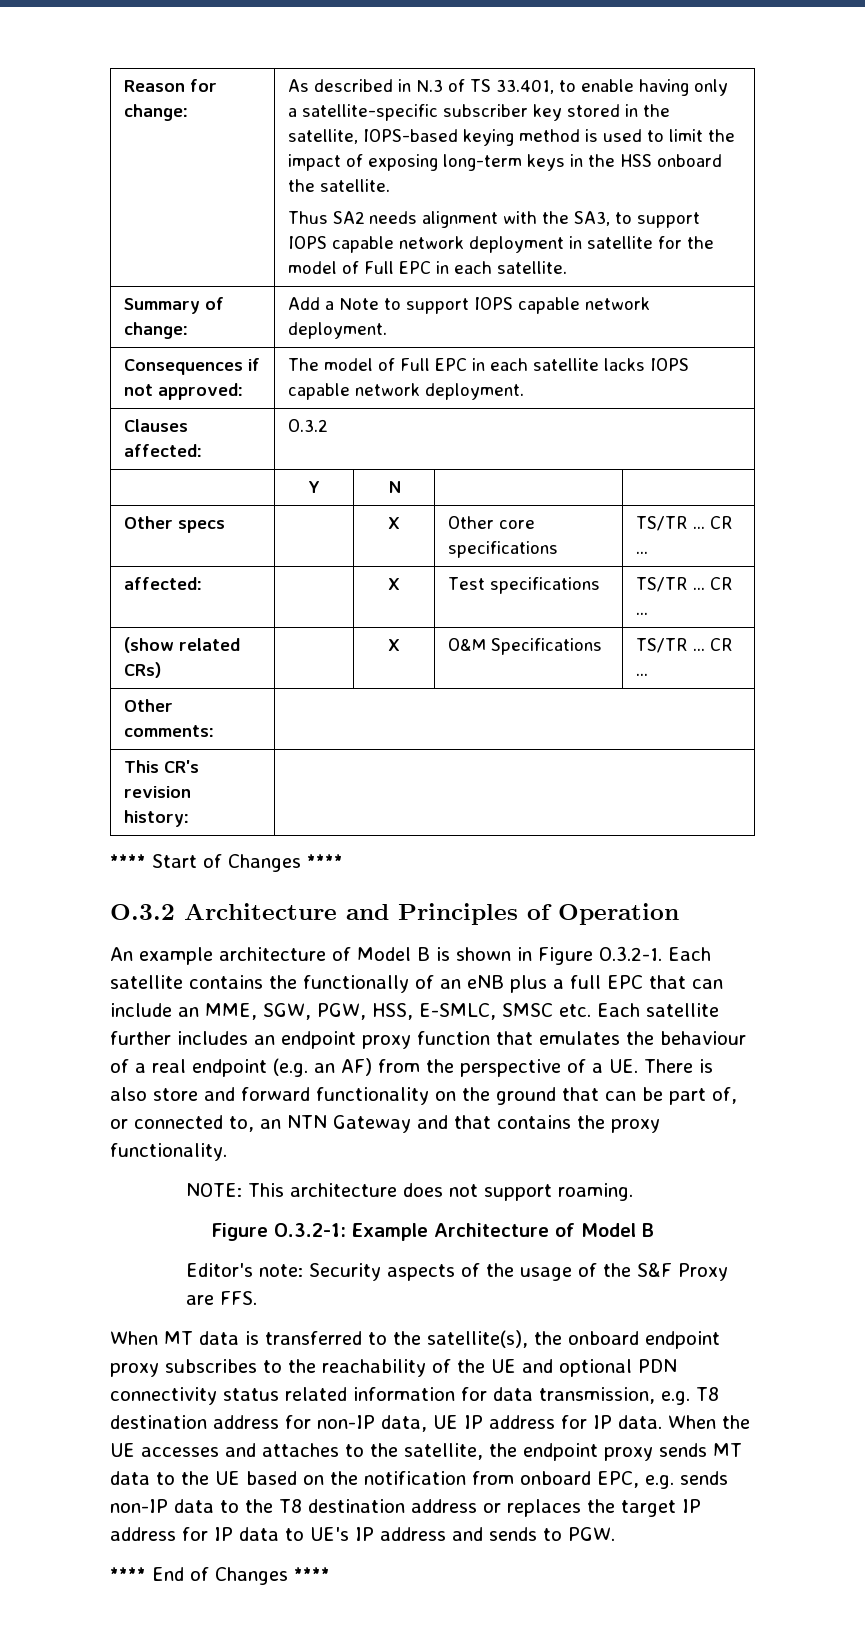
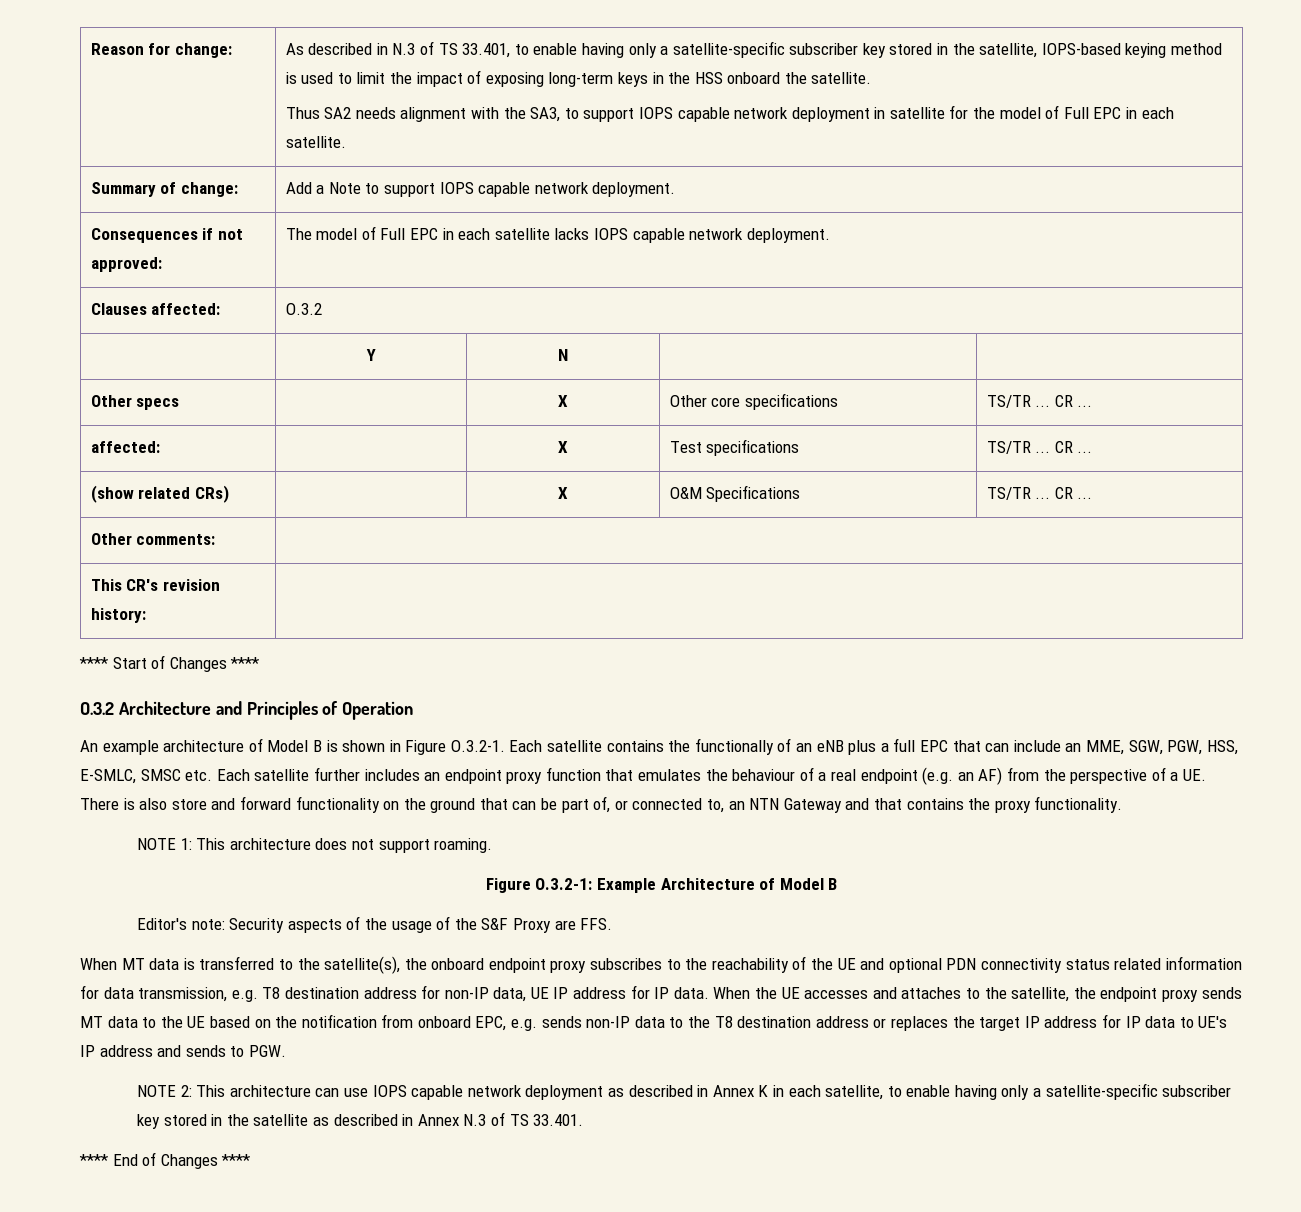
[185,1183,242,1197] NOTE: -> [137,838,192,850] NOTE 1:
(615, 1534) none -> [137,1083,1232,1100] [137,1112,584,1129] // NOTE 2: This architecture can use IOPS capable network deployment as described in Annex K in each satellite, to enable having only a satellite-specific subscriber key stored in the satellite as described in Annex N.3 of TS 33.401.

